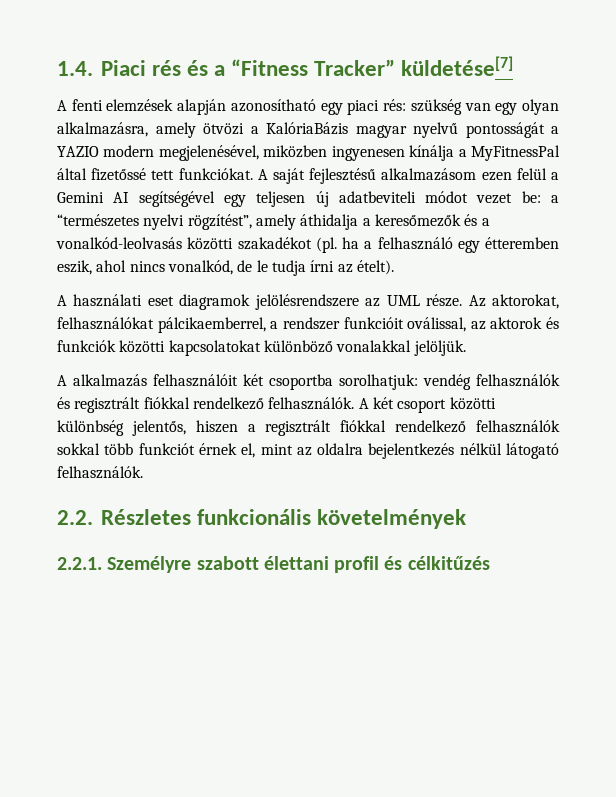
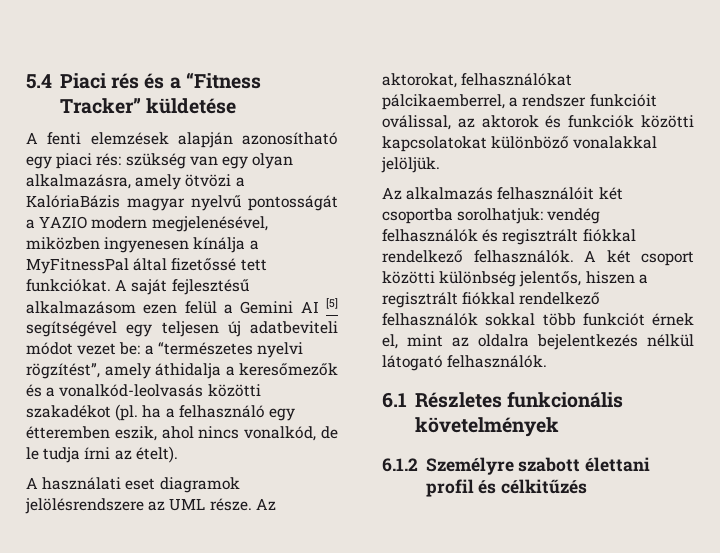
[57,61,93,76] 1.4. -> [26,74,52,89] 5.4
[401,56,514,76] küldetése[7] -> [146,98,237,114] küldetése
(130, 197) none -> [326,298,338,309] [5]
[57,375,67,386] A -> [382,187,402,199] Az
[57,510,93,525] 2.2. -> [382,392,407,408] 6.1
[57,557,102,570] 2.2.1. -> [382,458,418,472] 6.1.2

